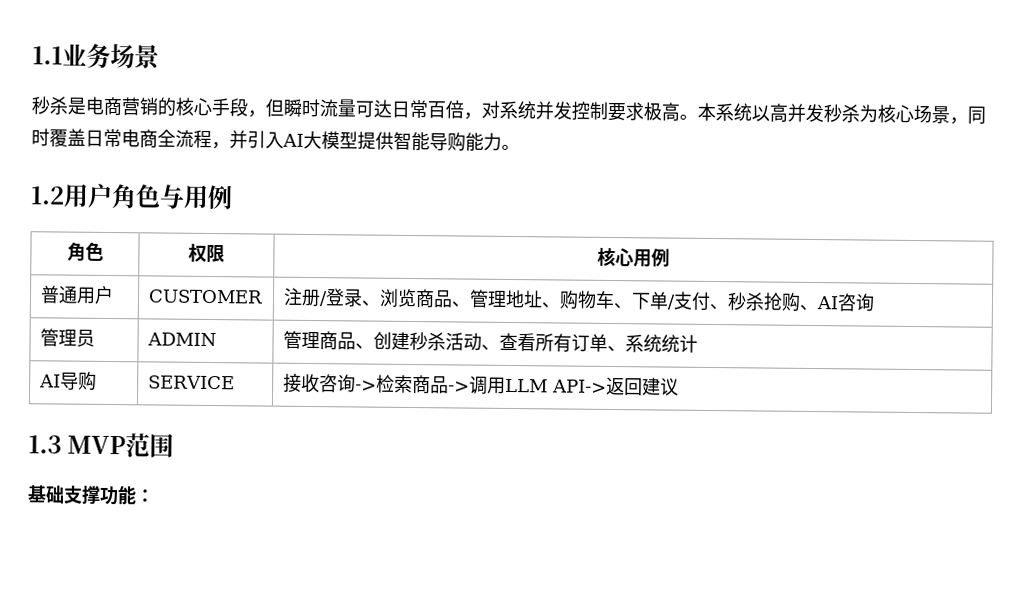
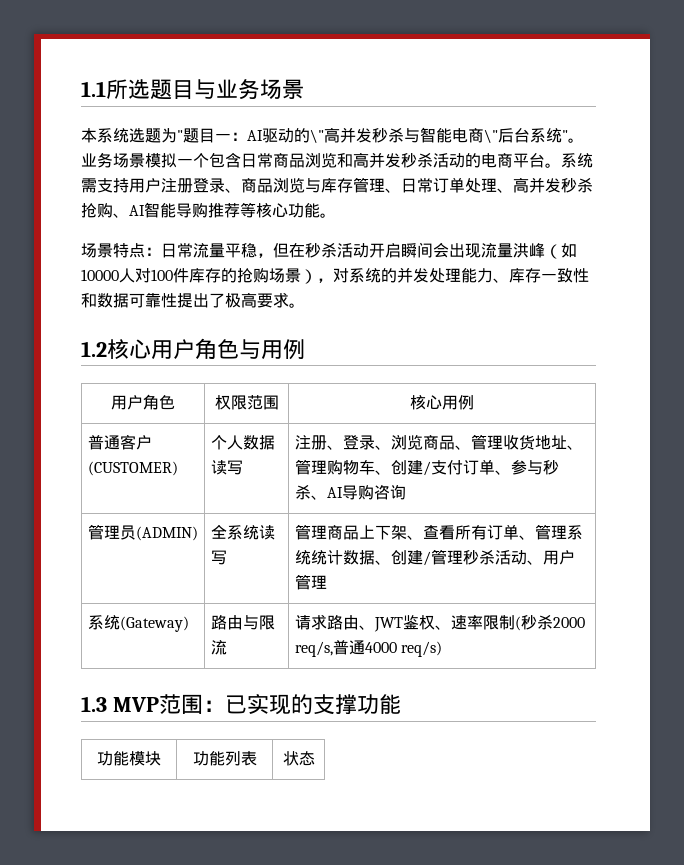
(63, 55) none -> [106,79,216,100] 所选题目与
[31,96,986,125] [31,128,502,152] 秒杀是电商营销的核心手段，但瞬时流量可达日常百倍，对系统并发控制要求极高。本系统以高并发秒杀为核心场景，同时覆盖日常电商全流程，并引入AI大模型提供智能导购能力 -> [81,127,584,143] [81,152,593,168] [81,177,593,193] [81,202,336,218] [81,242,577,259] [81,267,589,284] [81,292,289,308] 本系统选题为"题目一：AI驱动的\"高并发秒杀与智能电商\"后台系统"。业务场景模拟一个包含日常商品浏览和高并发秒杀活动的电商平台。系统需支持用户注册登录、商品浏览与库存管理、日常订单处理、高并发秒杀抢购、AI智能导购推荐等核心功能。 // 场景特点：日常流量平稳，但在秒杀活动开启瞬间会出现流量洪峰（如10000人对100件库存的抢购场景），对系统的并发处理能力、库存一致性和数据可靠性提出了极高要求
(65, 195) none -> [107,339,151,359] 核心
(233, 197) none -> [111,395,143,410] 用户
(225, 253) none -> [246,395,279,410] 范围
[75,285,114,305] [147,289,263,304] [282,287,328,307] 用户 | CUSTOMER | 注册/ -> [119,434,152,450] [87,461,178,476] [210,435,275,450] [210,460,243,475] [294,435,343,450] 客户(CUSTOMER) | 个人数据读写 | 注册、
[504,289,560,309] 地址、 -> [502,435,583,450] [294,459,327,475] 收货地址、管理
[630,291,669,310] 下单 -> [390,460,423,475] 创建
[708,292,839,312] 、秒杀抢购、AI -> [462,459,559,475] [294,484,374,500] 订单、参与秒杀、AI导购
[146,332,217,347] | ADMIN -> [135,526,198,541] [210,524,275,540] [210,550,227,565] (ADMIN) | 全系统读写
[354,331,482,351] 、创建秒杀活动 -> [358,525,407,540] 上下架
(626, 349) none -> [534,524,567,540] 管理
[38,371,97,391] [147,375,235,390] [282,373,679,396] // AI导购 | SERVICE | 接收咨询->检索商品->调用LLM API->返回建议 -> [342,549,575,566] [294,574,327,590] [87,615,189,632] [210,615,275,630] [210,640,227,655] [294,614,585,632] [294,640,443,657] 数据、创建/管理秒杀活动、用户管理 // 系统(Gateway) | 路由与限流 | 请求路由、JWT鉴权、速率限制(秒杀2000 req/s,普通4000 req/s)
[27,485,65,504] // 基础 -> [202,694,313,715] ：已实现的
[135,489,155,503] ： -> [97,751,161,766] [192,751,257,766] [282,751,315,766] // 功能模块 | 功能列表 | 状态

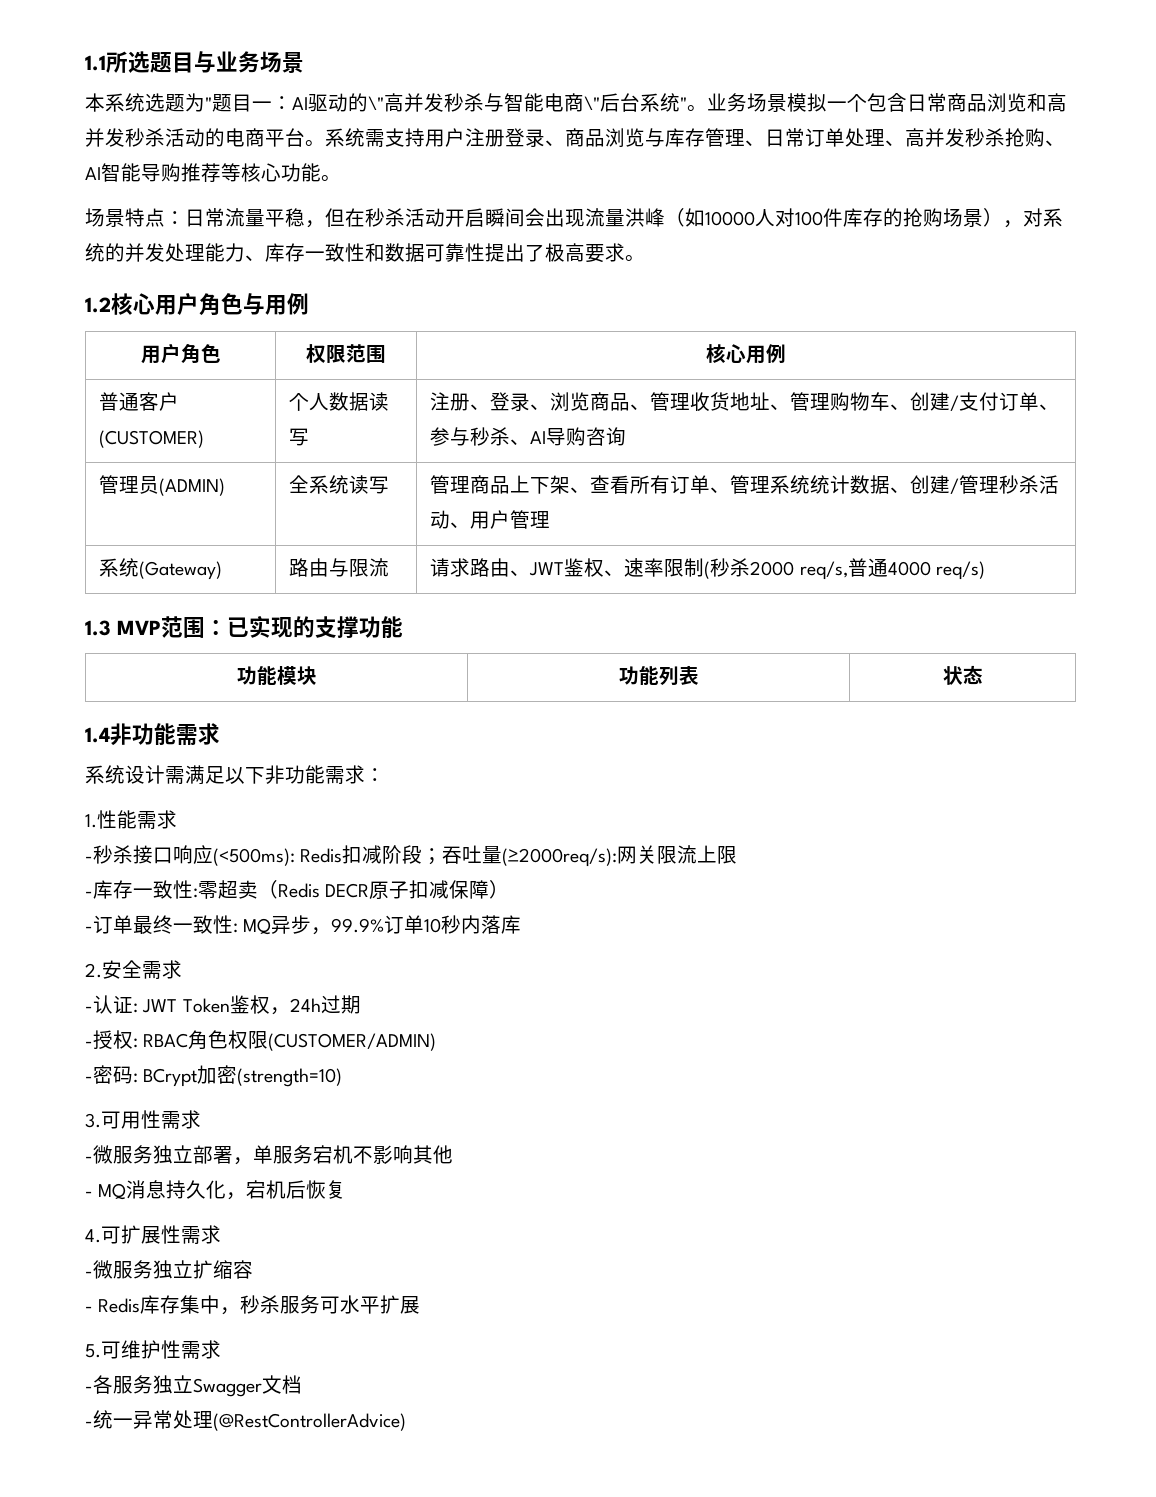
(315, 758) none -> [85,723,220,746] [85,765,385,784] [85,810,177,829] [85,845,738,867] [85,880,510,899] [85,915,522,935] [85,960,182,979] [85,995,361,1015] [85,1030,437,1051] [85,1065,343,1087] [85,1110,201,1129] [85,1145,453,1165] [85,1180,347,1200] [85,1225,221,1244] [85,1260,253,1279] [85,1295,421,1315] [85,1340,221,1359] [85,1375,302,1397] [85,1410,406,1431] // 1.4非功能需求 // 系统设计需满足以下非功能需求： // 1.性能需求 // -秒杀接口响应(<500ms): Redis扣减阶段；吞吐量(≥2000req/s):网关限流上限 // -库存一致性:零超卖（Redis DECR原子扣减保障） // -订单最终一致性: MQ异步，99.9%订单10秒内落库 // 2.安全需求 // -认证: JWT Token鉴权，24h过期 // -授权: RBAC角色权限(CUSTOMER/ADMIN) // -密码: BCrypt加密(strength=10) // 3.可用性需求 // -微服务独立部署，单服务宕机不影响其他 // - MQ消息持久化，宕机后恢复 // 4.可扩展性需求 // -微服务独立扩缩容 // - Redis库存集中，秒杀服务可水平扩展 // 5.可维护性需求 // -各服务独立Swagger文档 // -统一异常处理(@RestControllerAdvice)

